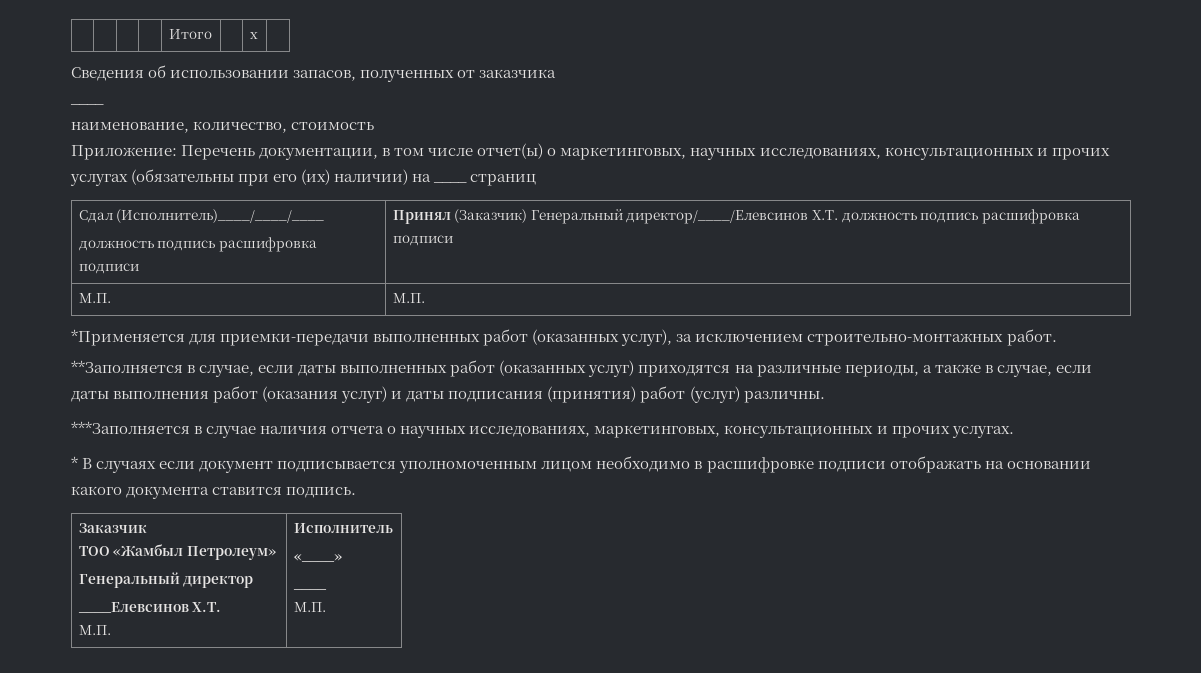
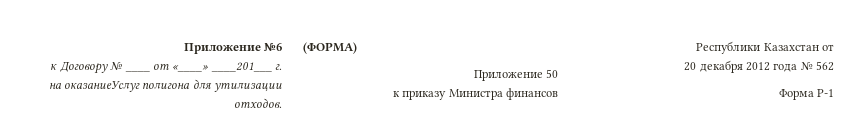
[168,29,212,39] [249,32,258,39] [71,65,557,82] [70,104,104,105] [71,121,375,133] [71,143,1110,160] [70,169,432,186] [433,174,537,186] [78,209,325,223] [78,237,317,252] [78,263,139,274] [392,209,1081,224] [392,235,453,246] [78,293,111,303] [392,293,425,303] [71,329,1057,346] [71,360,1092,377] [71,386,825,403] [71,421,1014,438] [71,456,1091,473] [71,486,357,499] [78,523,147,533] [78,544,276,560] [78,572,254,588] [77,602,222,613] [78,625,111,635] [293,523,393,533] [293,554,342,562] [292,589,327,590] [293,602,326,612] | | | | Итого | | х | // Сведения об использовании запасов, полученных от заказчика // ____ // наименование, количество, стоимость // Приложение: Перечень документации, в том числе отчет(ы) о маркетинговых, научных исследованиях, консультационных и прочих услугах (обязательны при его (их) наличии) на ____ страниц // Сдал (Исполнитель)____/____/____ // должность подпись расшифровка подписи | Принял (Заказчик) Генеральный директор/____/Елевсинов Х.Т. должность подпись расшифровка подписи // М.П. | М.П. // *Применяется для приемки-передачи выполненных работ (оказанных услуг), за исключением строительно-монтажных работ. // **Заполняется в случае, если даты выполненных работ (оказанных услуг) приходятся на различные периоды, а также в случае, если даты выполнения работ (оказания услуг) и даты подписания (принятия) работ (услуг) различны. // ***Заполняется в случае наличия отчета о научных исследованиях, маркетинговых, консультационных и прочих услугах. // * В случаях если документ подписывается уполномоченным лицом необходимо в расшифровке подписи отображать на основании какого документа ставится подпись. // Заказчик // ТОО «Жамбыл Петролеум» // Генеральный директор // ____Елевсинов Х.Т. // М.П. | Исполнитель // «____» // ____ // М.П. -> [183,43,282,54] [50,62,123,74] [124,70,150,72] [152,62,282,72] [48,79,282,92] [234,98,282,108] [303,42,357,54] [473,69,558,81] [392,88,558,100] [696,41,834,54] [684,60,834,73] [778,89,834,100] Приложение №6 // к Договору № ____ от «____» ____201___ г. // на оказаниеУслуг полигона для утилизации отходов. // (ФОРМА) // Приложение 50 // к приказу Министра финансов // Республики Казахстан от // 20 декабря 2012 года № 562 // Форма Р-1

